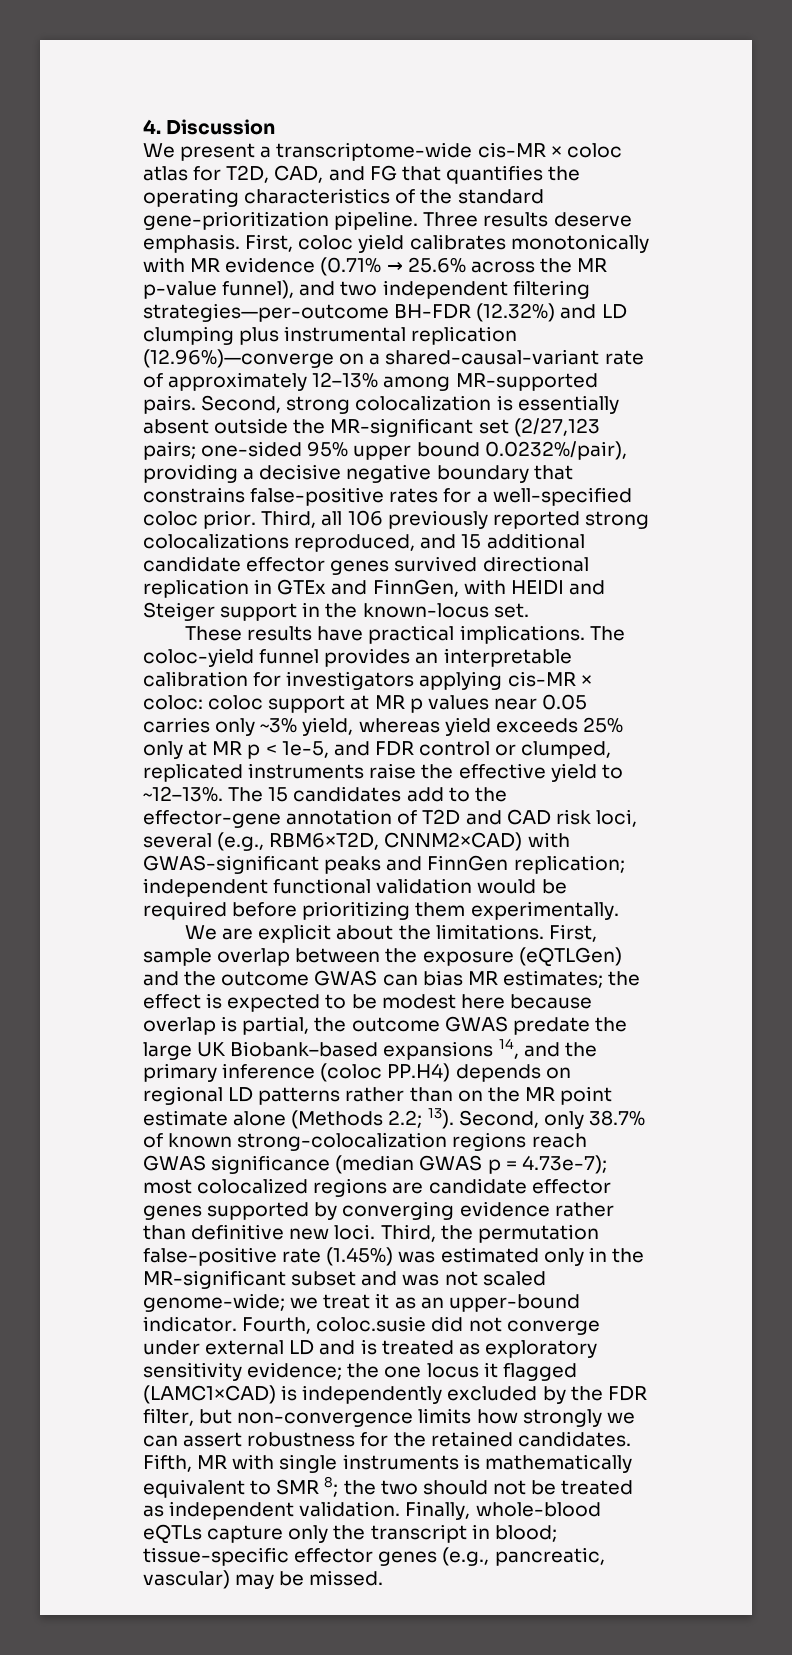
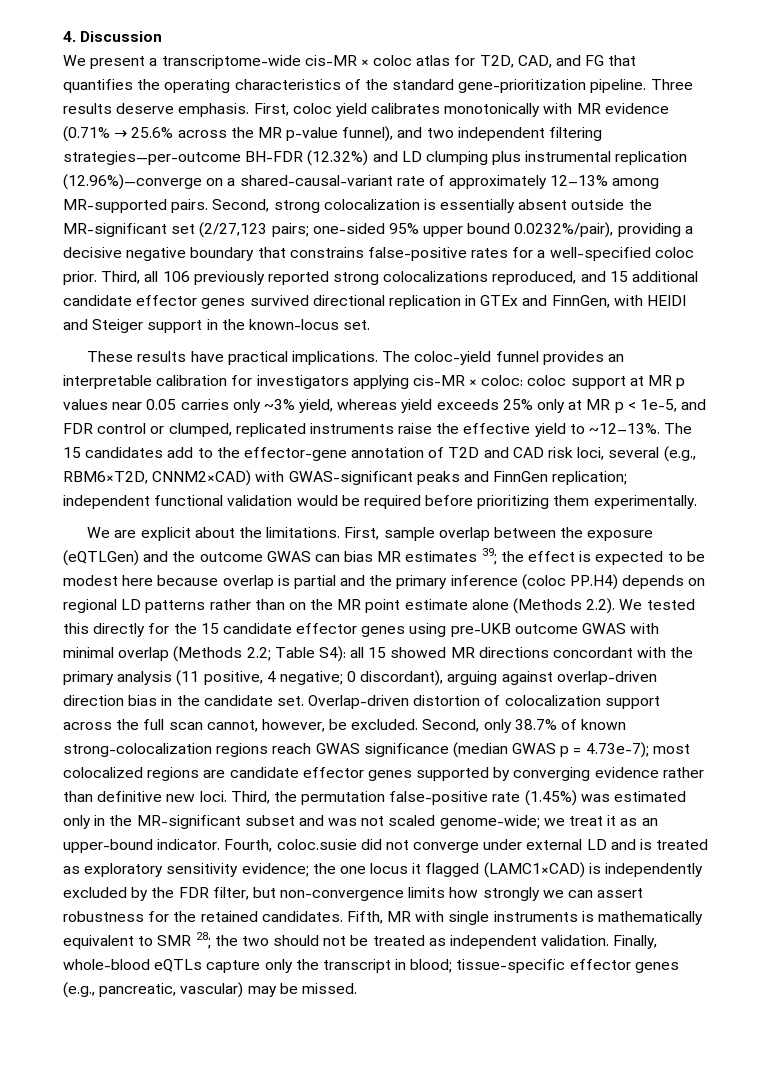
[502,970,603,988] estimates; -> [405,548,497,565] estimates 39;
[242,1016,627,1035] [143,1038,519,1060] partial, the outcome GWAS predate the large UK Biobank–based expansions 14, -> [293,575,336,589] partial
[388,1108,454,1129] 2.2; 13). -> [586,598,695,614] [63,623,660,637] [63,646,694,662] [63,670,657,686] [63,695,660,709] [63,719,419,732] 2.2). We tested this directly for the 15 candidate effector genes using pre-UKB outcome GWAS with minimal overlap (Methods 2.2; Table S4): all 15 showed MR directions concordant with the primary analysis (11 positive, 4 negative; 0 discordant), arguing against overlap-driven direction bias in the candidate set. Overlap-driven distortion of colocalization support across the full scan cannot, however, be excluded.
[324,1476,339,1497] 8; -> [195,932,211,949] 28;

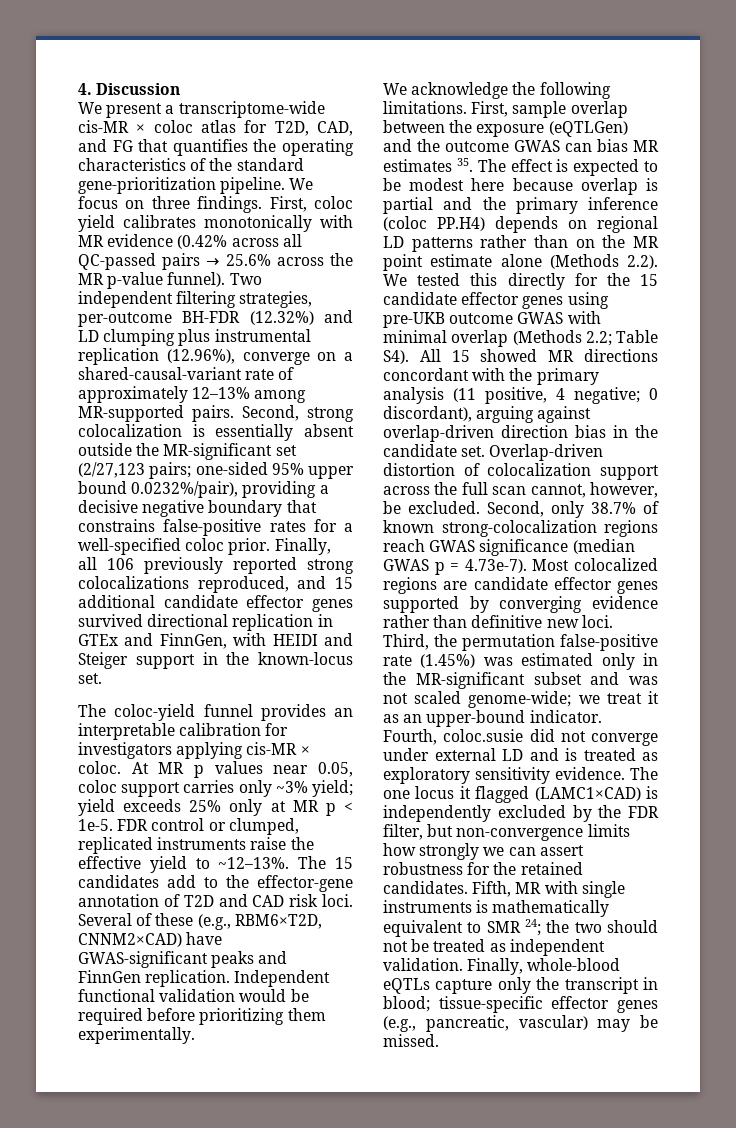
[650,79,693,90] [63,103,250,117] Three results deserve emphasis. -> [289,178,314,190] [78,196,263,213] We focus on three findings.
[63,126,110,142] (0.71% -> [177,234,302,249] [78,253,201,270] (0.42% across all QC-passed pairs
[342,126,603,142] [63,151,241,165] funnel), and two independent filtering strategies—per-outcome -> [167,272,262,287] [78,291,313,308] [78,312,172,327] funnel). Two independent filtering strategies, per-outcome
[63,174,202,190] (12.96%)—converge -> [166,349,310,365] (12.96%), converge
[101,271,141,284] Third, -> [274,538,331,555] Finally,
[87,351,378,365] These results have practical implications. -> (102, 678) none
[481,375,644,389] coloc: coloc support at -> [78,761,149,774] coloc. At
[146,399,177,410] 0.05 -> [317,762,353,777] [78,780,181,797] 0.05, coloc support
[299,399,398,413] yield, whereas -> [311,780,353,797] yield;
[639,399,707,412] 1e-5, and -> [78,819,113,831] 1e-5.
[577,447,660,460] loci, several -> [322,894,353,907] [78,913,194,926] loci. Several of these
[255,471,285,482] with -> [186,932,223,945] have
[552,471,628,485] [63,495,150,509] replication; independent -> [145,970,331,987] replication. Independent
[114,527,262,541] are explicit about the -> [411,82,611,99] acknowledge the following
[481,548,524,565] 39; the -> [456,158,506,172] 35. The
[318,646,365,662] S4): all -> [383,349,441,364] S4). All
[585,742,690,758] 4.73e-7); most -> [464,559,570,573] 4.73e-7). Most
[241,863,336,877] evidence; the -> [555,767,658,780] evidence. The
[195,932,211,949] 28; -> [525,919,541,936] 24;

